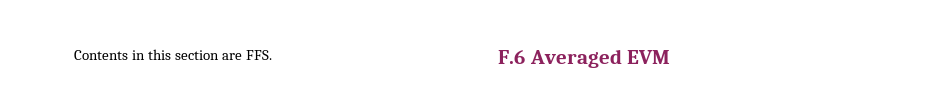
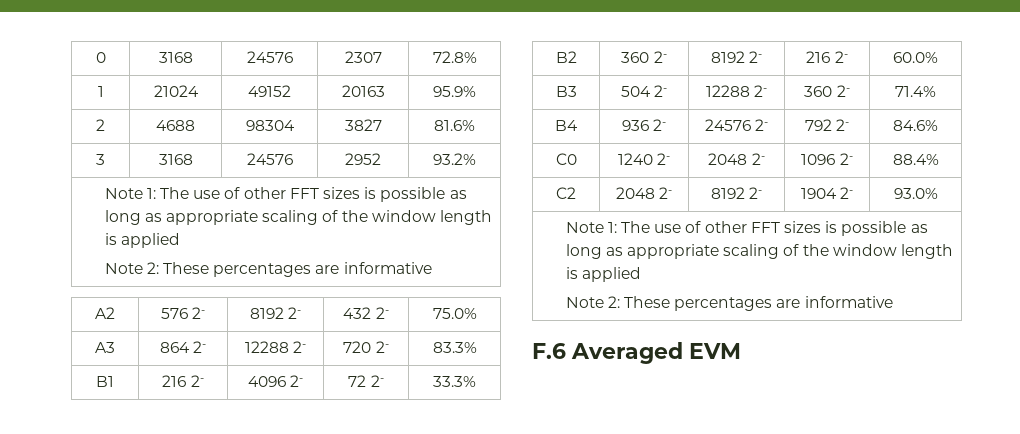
[74,49,272,60] Contents in this section are FFS. -> [95,52,106,63] [158,52,193,63] [246,51,293,63] [344,51,382,63] [432,51,477,63] [97,86,104,97] [153,85,199,97] [248,85,291,97] [341,85,385,97] [433,86,476,97] [96,119,105,131] [156,120,195,131] [245,120,295,131] [344,119,382,131] [434,120,475,131] [96,154,105,165] [158,154,193,165] [246,153,293,165] [345,153,381,165] [433,153,476,165] [104,187,467,202] [104,210,493,225] [104,233,180,248] [104,262,432,277] [95,307,115,319] [160,307,206,319] [249,307,302,319] [343,307,389,319] [432,308,477,319] [95,342,115,353] [159,341,207,353] [244,341,307,353] [343,341,389,353] [432,342,477,353] [96,376,114,387] [162,375,204,387] [247,375,304,387] [348,375,384,387] [433,376,476,387] [555,51,577,63] [621,51,667,63] [710,51,763,63] [806,51,848,63] [893,52,938,63] [555,86,577,97] [620,85,668,97] [705,85,768,97] [804,85,850,97] [895,86,936,97] [555,120,578,131] [621,119,667,131] [704,119,769,131] [804,119,850,131] [893,120,938,131] [555,153,577,165] [617,153,671,165] [708,153,765,165] [801,153,853,165] [892,154,939,165] [556,187,576,199] [615,187,673,199] [710,187,763,199] [800,187,854,199] [893,188,938,199] [565,221,928,236] [565,244,954,259] [565,267,641,282] [565,296,893,311] 0 | 3168 | 24576 | 2307 | 72.8% // 1 | 21024 | 49152 | 20163 | 95.9% // 2 | 4688 | 98304 | 3827 | 81.6% // 3 | 3168 | 24576 | 2952 | 93.2% // Note 1: The use of other FFT sizes is possible as long as appropriate scaling of the window length is applied // Note 2: These percentages are informative // A2 | 576 2- | 8192 2- | 432 2- | 75.0% // A3 | 864 2- | 12288 2- | 720 2- | 83.3% // B1 | 216 2- | 4096 2- | 72 2- | 33.3% // B2 | 360 2- | 8192 2- | 216 2- | 60.0% // B3 | 504 2- | 12288 2- | 360 2- | 71.4% // B4 | 936 2- | 24576 2- | 792 2- | 84.6% // C0 | 1240 2- | 2048 2- | 1096 2- | 88.4% // C2 | 2048 2- | 8192 2- | 1904 2- | 93.0% // Note 1: The use of other FFT sizes is possible as long as appropriate scaling of the window length is applied // Note 2: These percentages are informative

